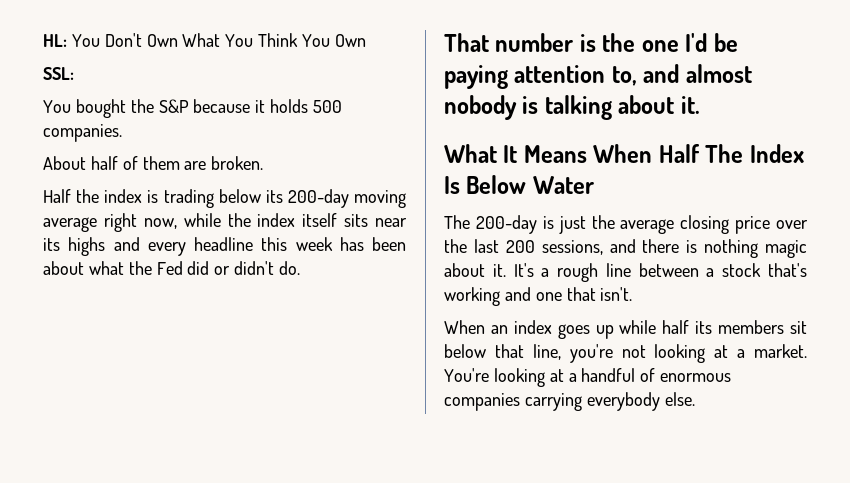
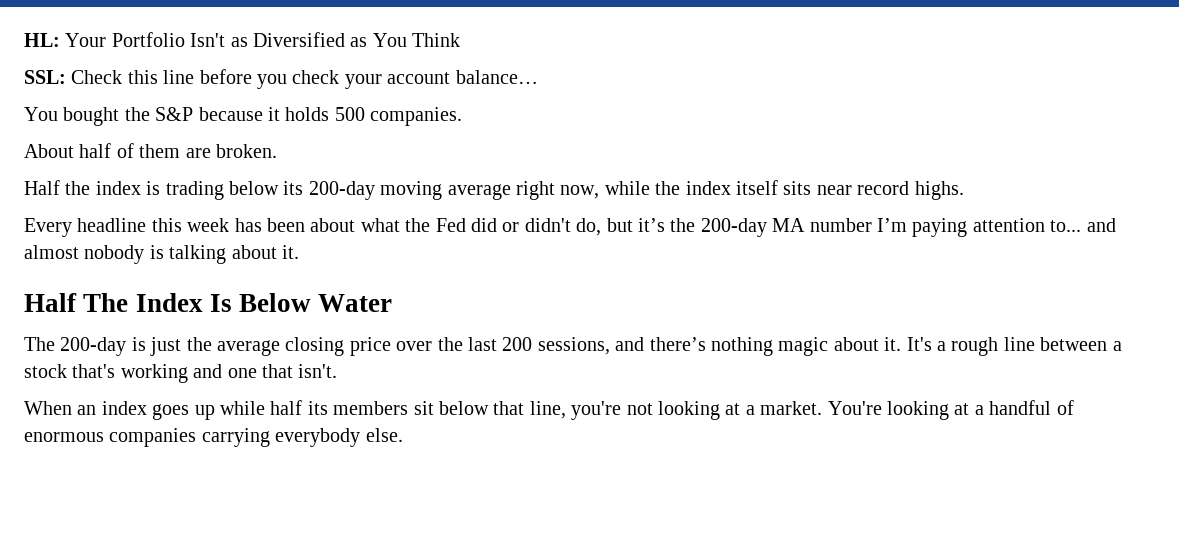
[71,33,221,47] You Don't Own What -> [65,32,368,47] Your Portfolio Isn't as Diversified as
[301,34,366,47] You Own -> (461, 40) none
(74, 73) none -> [71,69,538,89] Check this line before you check your account balance…
[43,237,186,256] its highs and every -> [857,181,964,200] [24,218,72,237] record highs. // Every
[279,261,301,275] [444,33,738,52] do. // That number is the one I'd be -> [576,218,907,237] do, but it’s the 200-day MA number I’m
[611,66,637,86] to, -> [1050,220,1082,232] to...
[444,144,653,163] What It Means When -> (299, 252) none
[642,239,698,253] there is -> [649,337,706,351] there’s

